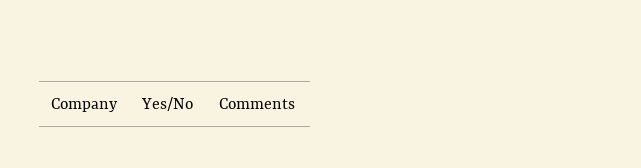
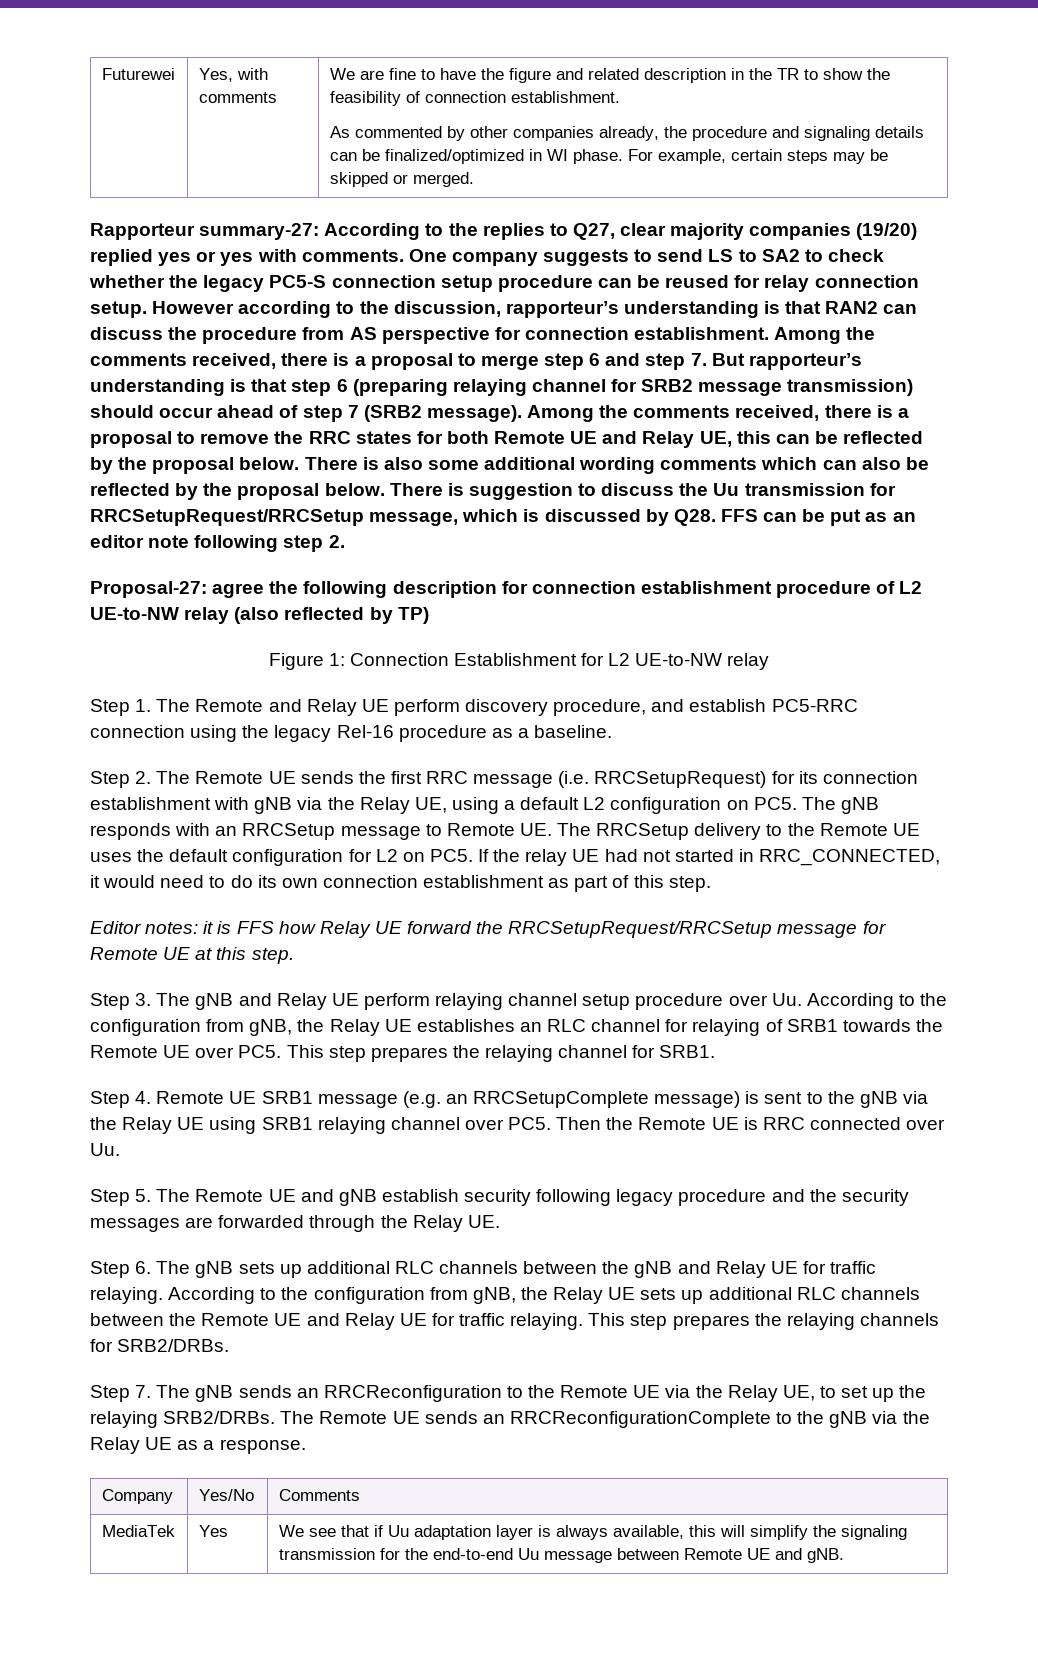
[51,98,119,112] [141,97,194,111] [219,98,296,109] Company | Yes/No | Comments -> [101,68,175,80] [198,68,268,82] [198,92,277,103] [329,68,890,83] [329,91,620,106] [329,126,924,141] [329,149,888,164] [329,172,474,187] [90,223,918,240] [90,249,884,266] [89,275,919,292] [90,301,918,318] [90,327,876,344] [90,353,862,370] [90,379,914,396] [90,405,909,422] [90,431,924,448] [90,457,929,474] [90,483,896,500] [90,509,916,526] [90,535,345,552] [90,581,923,598] [90,607,429,624] [268,653,770,670] [90,699,858,716] [90,725,613,742] [90,771,918,788] [90,797,879,814] [90,823,920,840] [90,849,941,866] [90,875,711,892] [90,921,886,938] [90,947,294,964] [90,993,948,1010] [90,1019,943,1036] [90,1045,716,1062] [90,1091,928,1108] [90,1117,946,1134] [90,1143,120,1156] [90,1189,909,1206] [90,1215,500,1232] [90,1261,877,1278] [90,1287,920,1304] [90,1313,939,1330] [90,1339,230,1352] [90,1385,927,1402] [90,1411,930,1428] [90,1437,306,1454] [101,1489,173,1504] [198,1489,254,1501] [278,1489,360,1501] [101,1525,175,1537] [198,1525,228,1537] [278,1525,907,1540] [278,1548,844,1563] Futurewei | Yes, with comments | We are fine to have the figure and related description in the TR to show the feasibility of connection establishment. // As commented by other companies already, the procedure and signaling details can be finalized/optimized in WI phase. For example, certain steps may be skipped or merged. // Rapporteur summary-27: According to the replies to Q27, clear majority companies (19/20) replied yes or yes with comments. One company suggests to send LS to SA2 to check whether the legacy PC5-S connection setup procedure can be reused for relay connection setup. However according to the discussion, rapporteur’s understanding is that RAN2 can discuss the procedure from AS perspective for connection establishment. Among the comments received, there is a proposal to merge step 6 and step 7. But rapporteur’s understanding is that step 6 (preparing relaying channel for SRB2 message transmission) should occur ahead of step 7 (SRB2 message). Among the comments received, there is a proposal to remove the RRC states for both Remote UE and Relay UE, this can be reflected by the proposal below. There is also some additional wording comments which can also be reflected by the proposal below. There is suggestion to discuss the Uu transmission for RRCSetupRequest/RRCSetup message, which is discussed by Q28. FFS can be put as an editor note following step 2. // Proposal-27: agree the following description for connection establishment procedure of L2 UE-to-NW relay (also reflected by TP) // Figure 1: Connection Establishment for L2 UE-to-NW relay // Step 1. The Remote and Relay UE perform discovery procedure, and establish PC5-RRC connection using the legacy Rel-16 procedure as a baseline. // Step 2. The Remote UE sends the first RRC message (i.e. RRCSetupRequest) for its connection establishment with gNB via the Relay UE, using a default L2 configuration on PC5. The gNB responds with an RRCSetup message to Remote UE. The RRCSetup delivery to the Remote UE uses the default configuration for L2 on PC5. If the relay UE had not started in RRC_CONNECTED, it would need to do its own connection establishment as part of this step. // Editor notes: it is FFS how Relay UE forward the RRCSetupRequest/RRCSetup message for Remote UE at this step. // Step 3. The gNB and Relay UE perform relaying channel setup procedure over Uu. According to the configuration from gNB, the Relay UE establishes an RLC channel for relaying of SRB1 towards the Remote UE over PC5. This step prepares the relaying channel for SRB1. // Step 4. Remote UE SRB1 message (e.g. an RRCSetupComplete message) is sent to the gNB via the Relay UE using SRB1 relaying channel over PC5. Then the Remote UE is RRC connected over Uu. // Step 5. The Remote UE and gNB establish security following legacy procedure and the security messages are forwarded through the Relay UE. // Step 6. The gNB sets up additional RLC channels between the gNB and Relay UE for traffic relaying. According to the configuration from gNB, the Relay UE sets up additional RLC channels between the Remote UE and Relay UE for traffic relaying. This step prepares the relaying channels for SRB2/DRBs. // Step 7. The gNB sends an RRCReconfiguration to the Remote UE via the Relay UE, to set up the relaying SRB2/DRBs. The Remote UE sends an RRCReconfigurationComplete to the gNB via the Relay UE as a response. // Company | Yes/No | Comments // MediaTek | Yes | We see that if Uu adaptation layer is always available, this will simplify the signaling transmission for the end-to-end Uu message between Remote UE and gNB.

